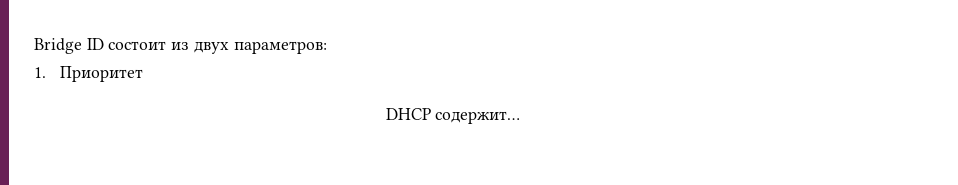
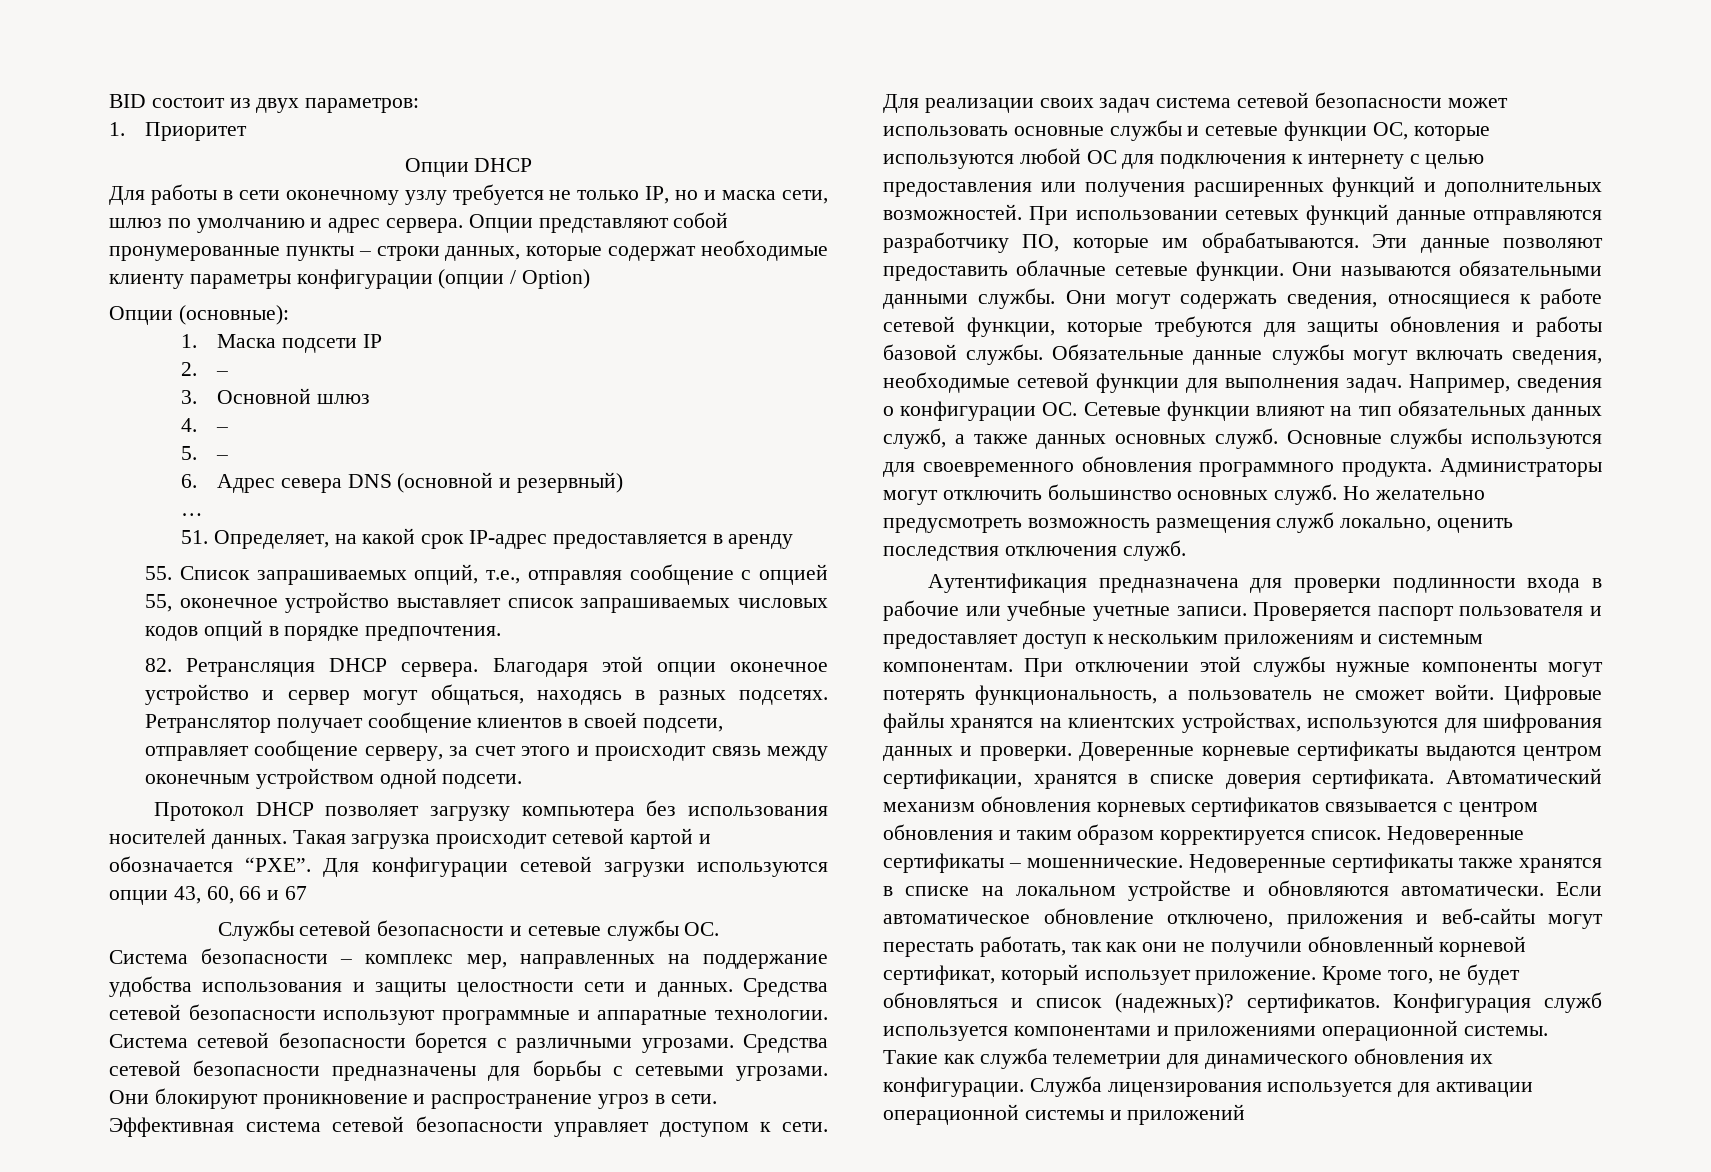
[34,38,104,54] Bridge ID -> [109,94,146,108] BID
[385,108,521,124] DHCP содержит… -> [404,158,533,177] [109,184,828,205] [109,212,729,233] [109,240,828,261] [109,269,591,289] [109,305,289,325] [181,334,382,353] [181,362,229,376] [181,388,370,404] [181,418,229,432] [181,446,229,460] [181,472,624,493] [181,513,204,516] [181,528,794,549] [145,564,829,585] [145,592,828,613] [145,620,502,641] [145,656,828,677] [145,684,828,705] [145,712,723,733] [145,740,828,761] [145,768,523,789] [154,800,828,821] [109,828,711,849] [109,856,828,877] [109,886,308,905] [217,920,720,941] [109,948,828,969] [109,976,828,997] [109,1004,828,1025] [109,1032,829,1053] [109,1060,828,1081] [109,1088,717,1109] [109,1116,828,1137] [883,92,1508,113] [883,120,1490,141] [883,148,1485,169] [883,176,1602,197] [883,204,1602,225] [883,232,1603,253] [883,260,1602,281] [883,288,1602,309] [883,316,1602,337] [883,344,1602,365] [883,372,1602,393] [883,400,1602,421] [883,428,1602,449] [883,456,1602,477] [883,484,1485,505] [883,512,1514,533] [883,540,1186,561] [928,573,1602,593] [883,600,1602,621] [883,634,1483,649] [883,656,1603,677] [883,684,1602,705] [883,712,1602,733] [883,741,1602,761] [883,768,1602,789] [883,796,1538,817] [883,824,1524,845] [883,853,1602,873] [883,880,1602,901] [883,908,1603,929] [883,936,1527,957] [883,964,1520,985] [883,992,1602,1013] [883,1020,1549,1041] [883,1048,1493,1069] [883,1076,1534,1097] [883,1104,1246,1125] Опции DHCP // Для работы в сети оконечному узлу требуется не только IP, но и маска сети, шлюз по умолчанию и адрес сервера. Опции представляют собой пронумерованные пункты – строки данных, которые содержат необходимые клиенту параметры конфигурации (опции / Option) // Опции (основные): // 1. Маска подсети IP // 2. – // 3. Основной шлюз // 4. – // 5. – // 6. Адрес севера DNS (основной и резервный) // … // 51. Определяет, на какой срок IP-адрес предоставляется в аренду // 55. Список запрашиваемых опций, т.е., отправляя сообщение с опцией 55, оконечное устройство выставляет список запрашиваемых числовых кодов опций в порядке предпочтения. // 82. Ретрансляция DHCP сервера. Благодаря этой опции оконечное устройство и сервер могут общаться, находясь в разных подсетях. Ретранслятор получает сообщение клиентов в своей подсети, отправляет сообщение серверу, за счет этого и происходит связь между оконечным устройством одной подсети. // Протокол DHCP позволяет загрузку компьютера без использования носителей данных. Такая загрузка происходит сетевой картой и обозначается “PXE”. Для конфигурации сетевой загрузки используются опции 43, 60, 66 и 67 // Службы сетевой безопасности и сетевые службы ОС. // Система безопасности – комплекс мер, направленных на поддержание удобства использования и защиты целостности сети и данных. Средства сетевой безопасности используют программные и аппаратные технологии. Система сетевой безопасности борется с различными угрозами. Средства сетевой безопасности предназначены для борьбы с сетевыми угрозами. Они блокируют проникновение и распространение угроз в сети. Эффективная система сетевой безопасности управляет доступом к сети. Для реализации своих задач система сетевой безопасности может использовать основные службы и сетевые функции ОС, которые используются любой ОС для подключения к интернету с целью предоставления или получения расширенных функций и дополнительных возможностей. При использовании сетевых функций данные отправляются разработчику ПО, которые им обрабатываются. Эти данные позволяют предоставить облачные сетевые функции. Они называются обязательными данными службы. Они могут содержать сведения, относящиеся к работе сетевой функции, которые требуются для защиты обновления и работы базовой службы. Обязательные данные службы могут включать сведения, необходимые сетевой функции для выполнения задач. Например, сведения о конфигурации ОС. Сетевые функции влияют на тип обязательных данных служб, а также данных основных служб. Основные службы используются для своевременного обновления программного продукта. Администраторы могут отключить большинство основных служб. Но желательно предусмотреть возможность размещения служб локально, оценить последствия отключения служб. // Аутентификация предназначена для проверки подлинности входа в рабочие или учебные учетные записи. Проверяется паспорт пользователя и предоставляет доступ к нескольким приложениям и системным компонентам. При отключении этой службы нужные компоненты могут потерять функциональность, а пользователь не сможет войти. Цифровые файлы хранятся на клиентских устройствах, используются для шифрования данных и проверки. Доверенные корневые сертификаты выдаются центром сертификации, хранятся в списке доверия сертификата. Автоматический механизм обновления корневых сертификатов связывается с центром обновления и таким образом корректируется список. Недоверенные сертификаты – мошеннические. Недоверенные сертификаты также хранятся в списке на локальном устройстве и обновляются автоматически. Если автоматическое обновление отключено, приложения и веб-сайты могут перестать работать, так как они не получили обновленный корневой сертификат, который использует приложение. Кроме того, не будет обновляться и список (надежных)? сертификатов. Конфигурация служб используется компонентами и приложениями операционной системы. Такие как служба телеметрии для динамического обновления их конфигурации. Служба лицензирования используется для активации операционной системы и приложений

